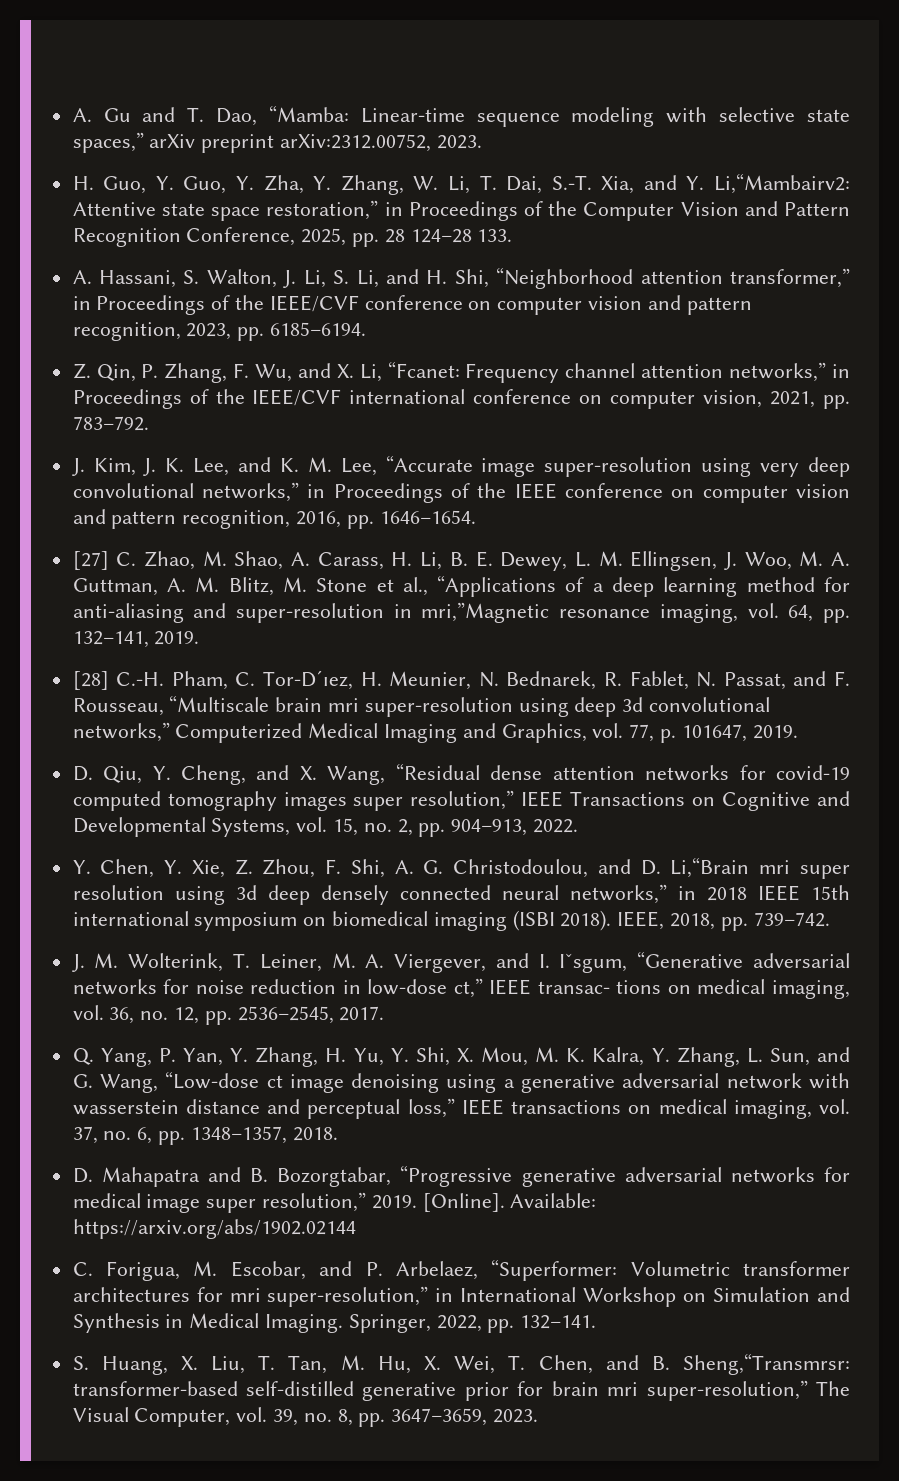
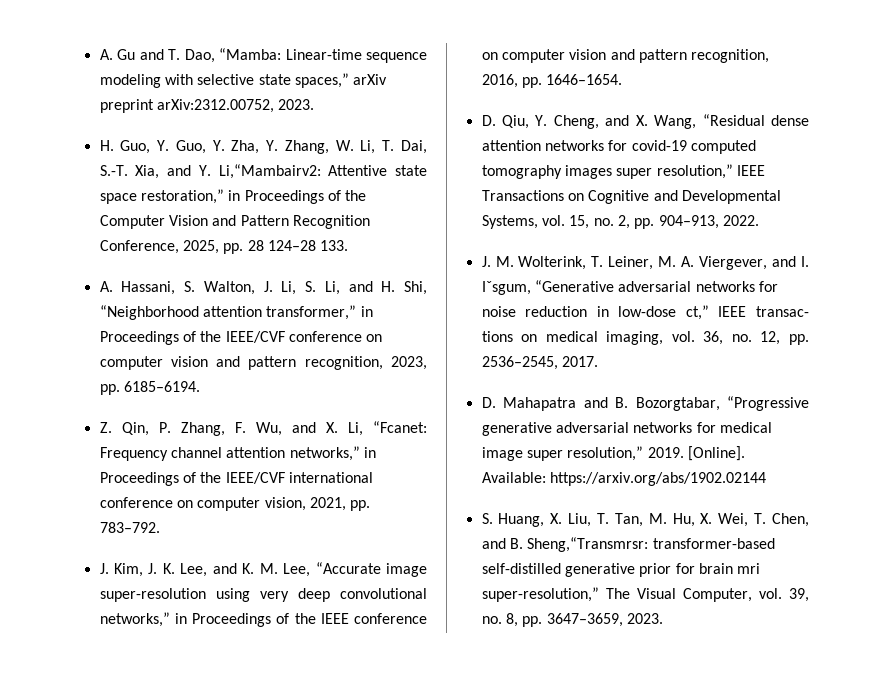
[72,551,851,571] [72,575,851,597] [72,602,850,623] [72,631,200,648] [72,670,850,690] [72,695,771,717] [72,722,798,743] // [27] C. Zhao, M. Shao, A. Carass, H. Li, B. E. Dewey, L. M. Ellingsen, J. Woo, M. A. Guttman, A. M. Blitz, M. Stone et al., “Applications of a deep learning method for anti-aliasing and super-resolution in mri,”Magnetic resonance imaging, vol. 64, pp. 132–141, 2019. // [28] C.-H. Pham, C. Tor-D´ıez, H. Meunier, N. Bednarek, R. Fablet, N. Passat, and F. Rousseau, “Multiscale brain mri super-resolution using deep 3d convolutional networks,” Computerized Medical Imaging and Graphics, vol. 77, p. 101647, 2019. -> (623, 79) none
[72,857,850,879] [72,884,850,905] [72,910,830,931] // Y. Chen, Y. Xie, Z. Zhou, F. Shi, A. G. Christodoulou, and D. Li,“Brain mri super resolution using 3d deep densely connected neural networks,” in 2018 IEEE 15th international symposium on biomedical imaging (ISBI 2018). IEEE, 2018, pp. 739–742. -> (759, 220) none
[72,1047,851,1067] [72,1071,850,1093] [72,1098,850,1119] [72,1126,338,1145] // Q. Yang, P. Yan, Y. Zhang, H. Yu, Y. Shi, X. Mou, M. K. Kalra, Y. Zhang, L. Sun, and G. Wang, “Low-dose ct image denoising using a generative adversarial network with wasserstein distance and perceptual loss,” IEEE transactions on medical imaging, vol. 37, no. 6, pp. 1348–1357, 2018. -> (598, 361) none
[72,1259,850,1281] [72,1286,851,1307] [72,1313,597,1333] // C. Forigua, M. Escobar, and P. Arbelaez, “Superformer: Volumetric transformer architectures for mri super-resolution,” in International Workshop on Simulation and Synthesis in Medical Imaging. Springer, 2022, pp. 132–141. -> (766, 479) none

